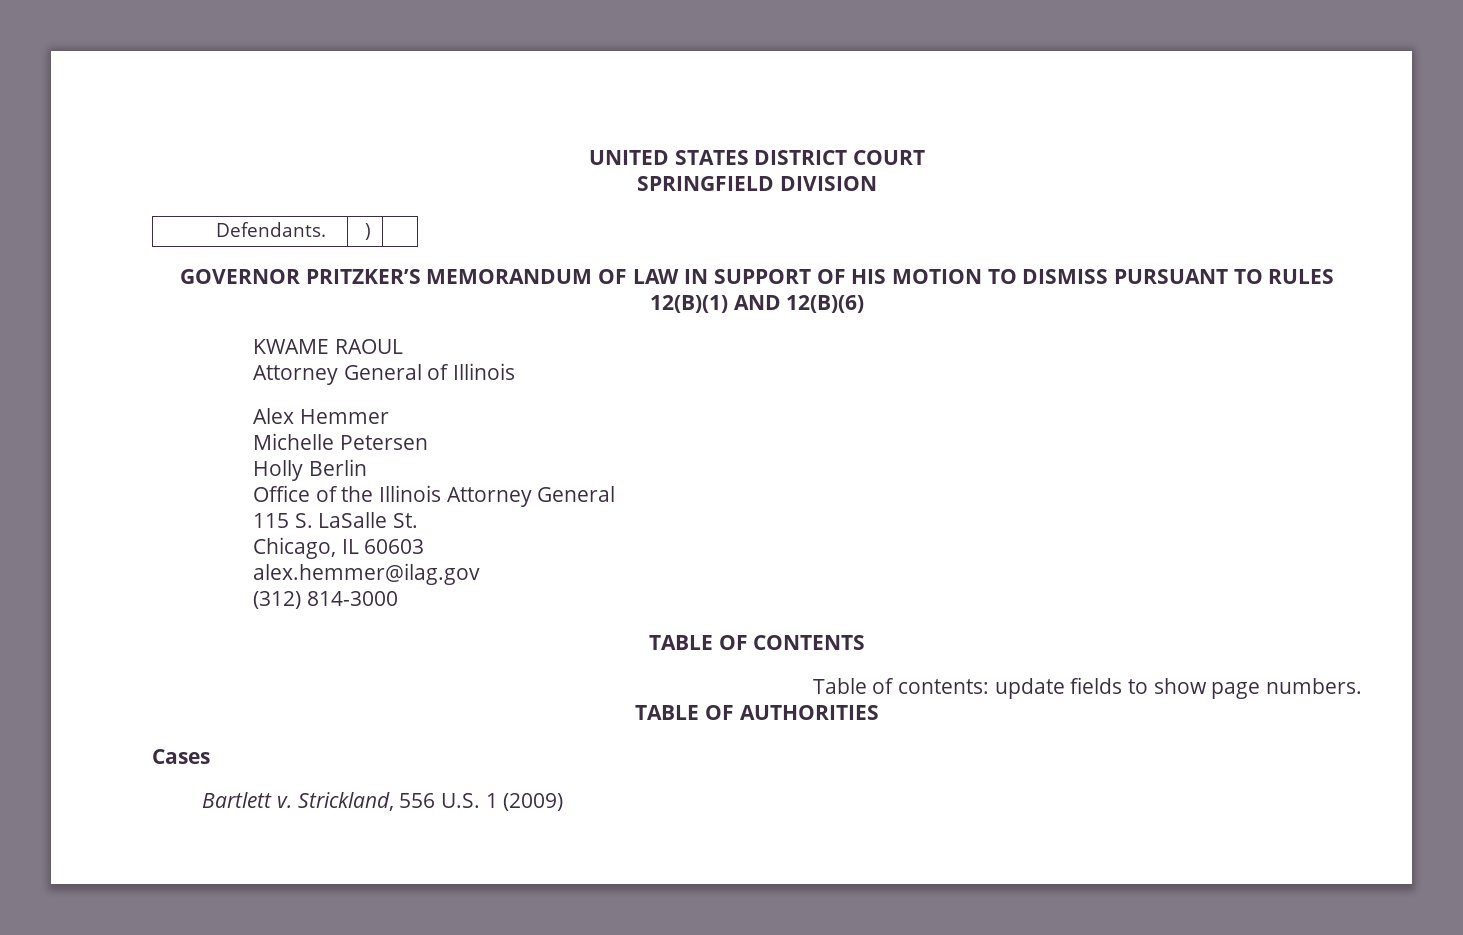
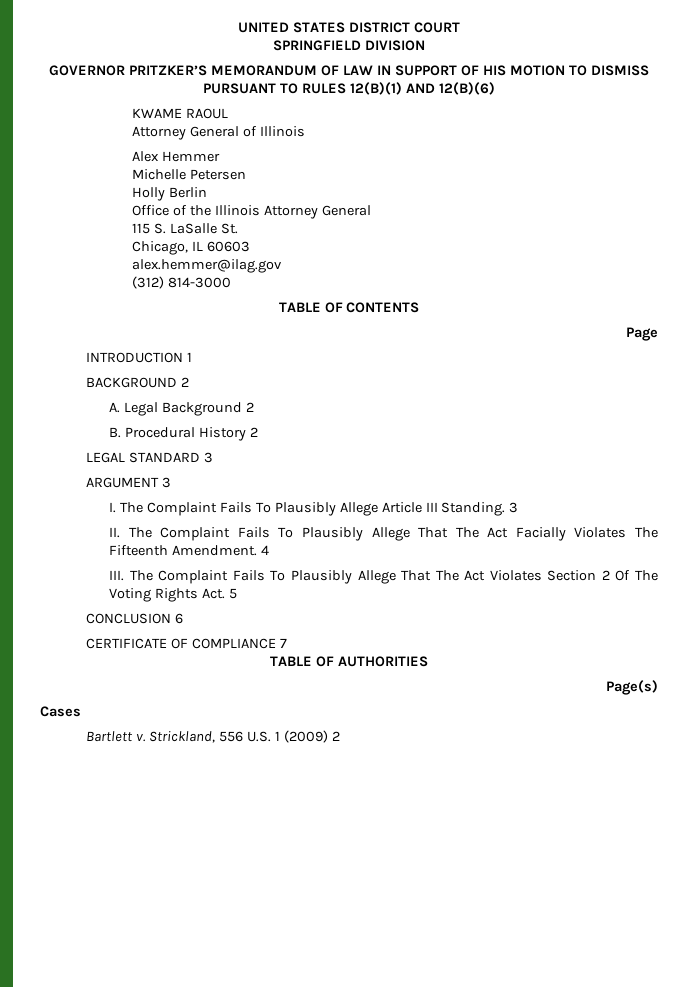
[215,222,326,237] [364,223,371,240] // Defendants. | ) | -> (425, 45) none
[812,677,1362,699] Table of contents: update fields to show page numbers. -> [626,327,658,341] [86,352,193,363] [86,377,190,388] [109,402,254,416] [109,427,258,441] [86,452,213,463] [86,477,172,488] [109,502,519,516] [109,527,658,541] [109,545,270,556] [109,570,659,584] [109,588,237,602] [86,613,184,624] [86,638,287,649] Page // INTRODUCTION 1 // BACKGROUND 2 // A. Legal Background 2 // B. Procedural History 2 // LEGAL STANDARD 3 // ARGUMENT 3 // I. The Complaint Fails To Plausibly Allege Article III Standing. 3 // II. The Complaint Fails To Plausibly Allege That The Act Facially Violates The Fifteenth Amendment. 4 // III. The Complaint Fails To Plausibly Allege That The Act Violates Section 2 Of The Voting Rights Act. 5 // CONCLUSION 6 // CERTIFICATE OF COMPLIANCE 7
(879, 712) none -> [606,680,658,695] // Page(s)
(564, 802) none -> [331,731,340,741] 2

